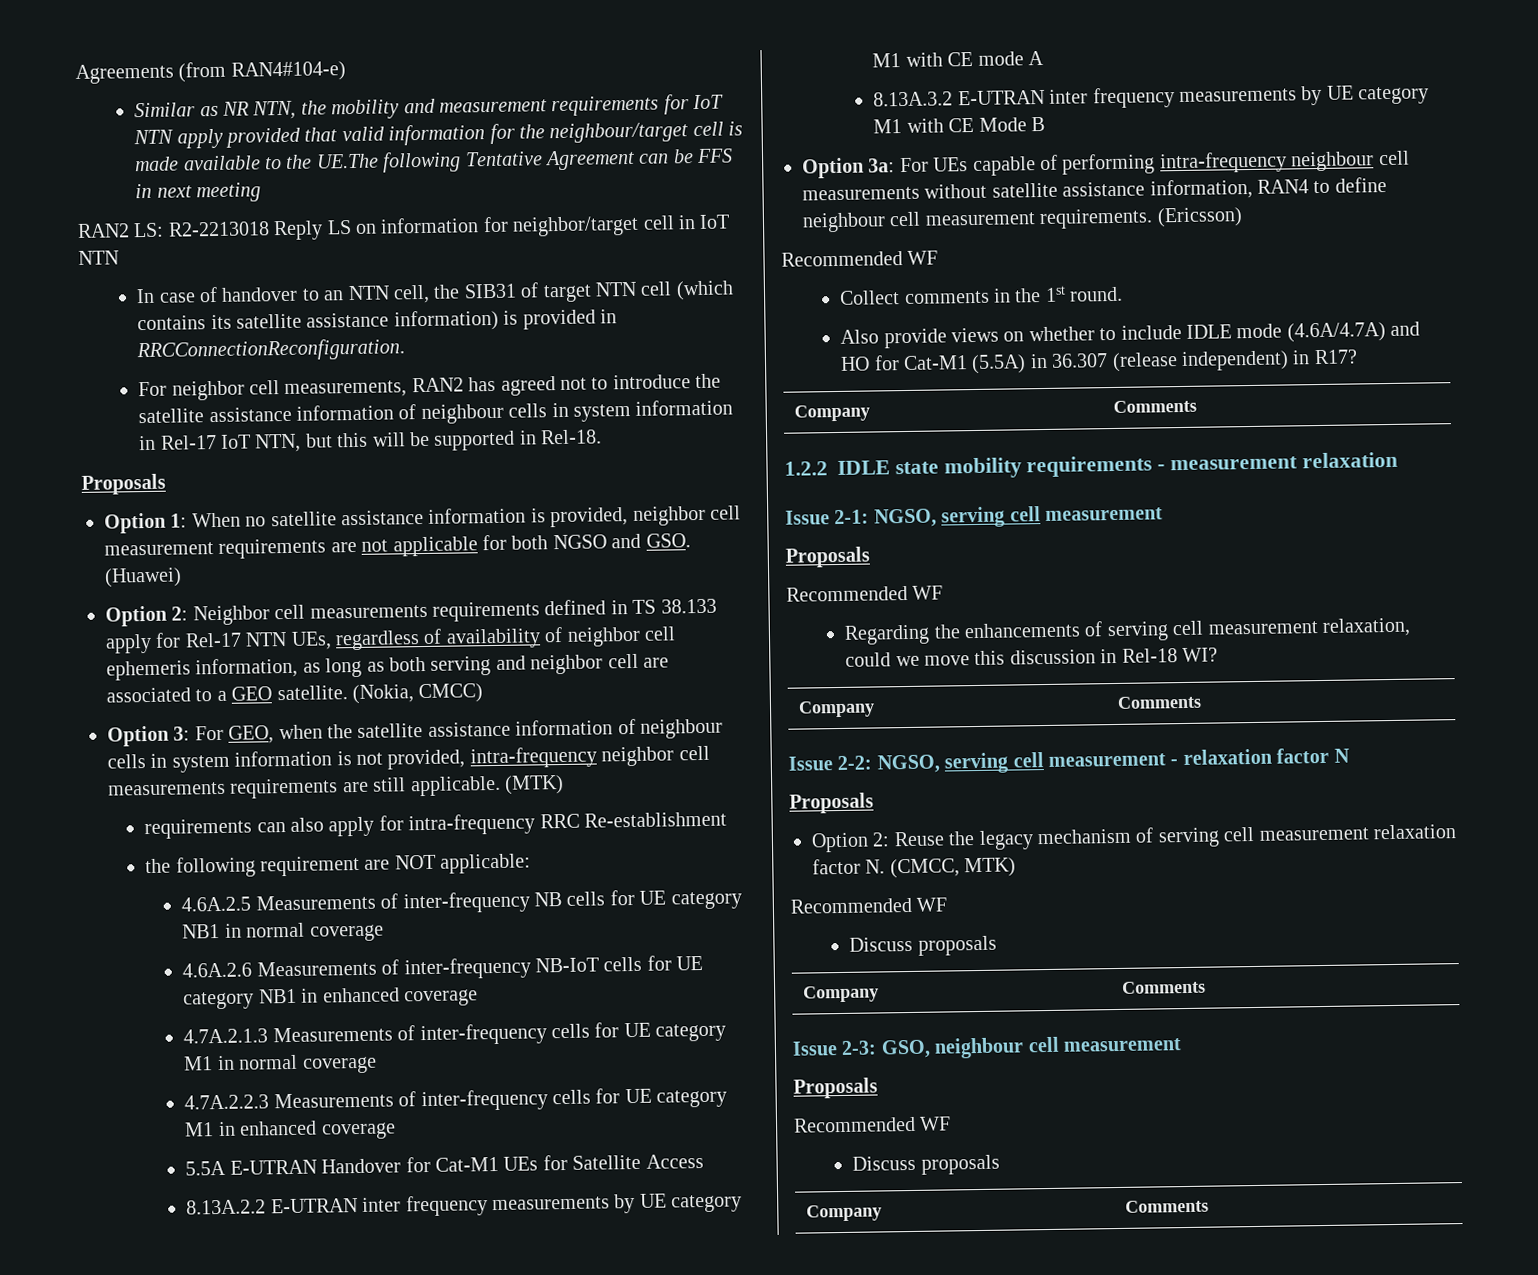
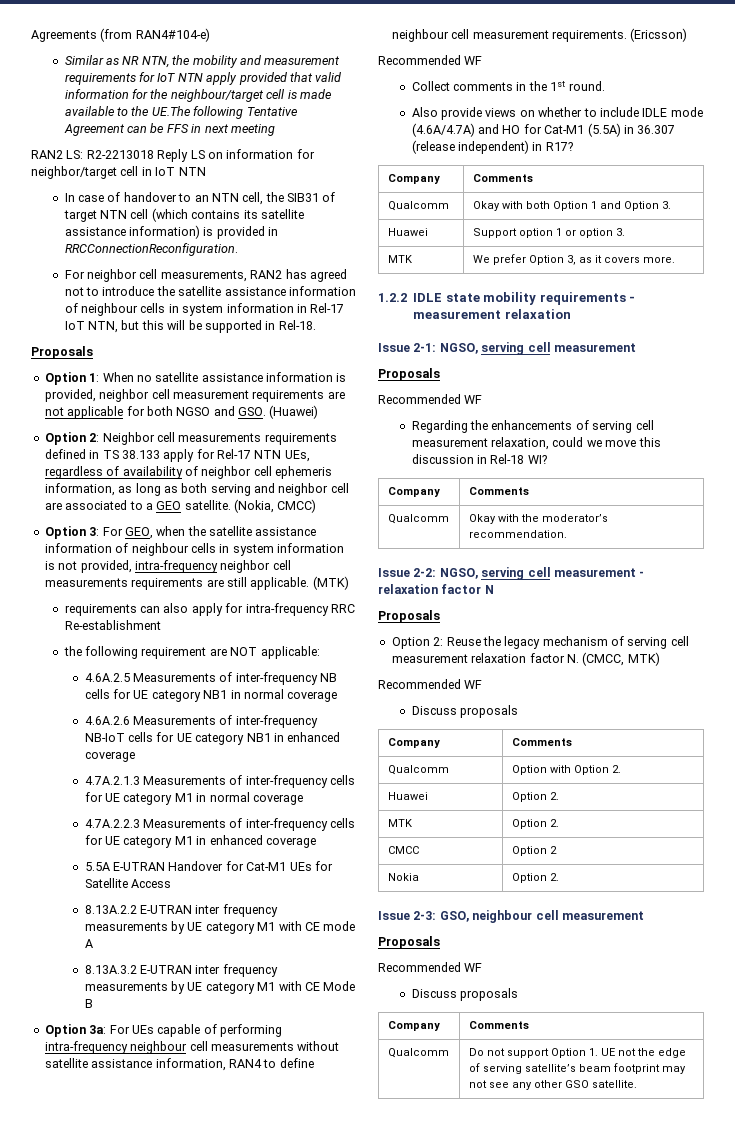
(1198, 406) none -> [387,201,449,211] [472,201,671,211] [387,228,428,236] [472,228,625,238] [387,255,412,263] [472,254,675,265] // Qualcomm | Okay with both Option 1 and Option 3. // Huawei | Support option 1 or option 3. // MTK | We prefer Option 3, as it covers more.
(1203, 702) none -> [387,514,449,524] [468,514,608,524] [468,530,567,538] // Qualcomm | Okay with the moderator’s recommendation.
(1207, 987) none -> [387,765,449,775] [511,765,621,775] [387,792,428,800] [511,792,559,802] [387,819,412,827] [511,819,559,829] [387,846,419,854] [511,846,557,856] [387,873,419,881] [511,873,559,883] // Qualcomm | Option with Option 2. // Huawei | Option 2. // MTK | Option 2. // CMCC | Option 2 // Nokia | Option 2.
(1210, 1206) none -> [387,1048,449,1058] [468,1048,686,1058] [468,1063,686,1074] [468,1080,637,1090] // Qualcomm | Do not support Option 1. UE not the edge of serving satellite’s beam footprint may not see any other GSO satellite.

